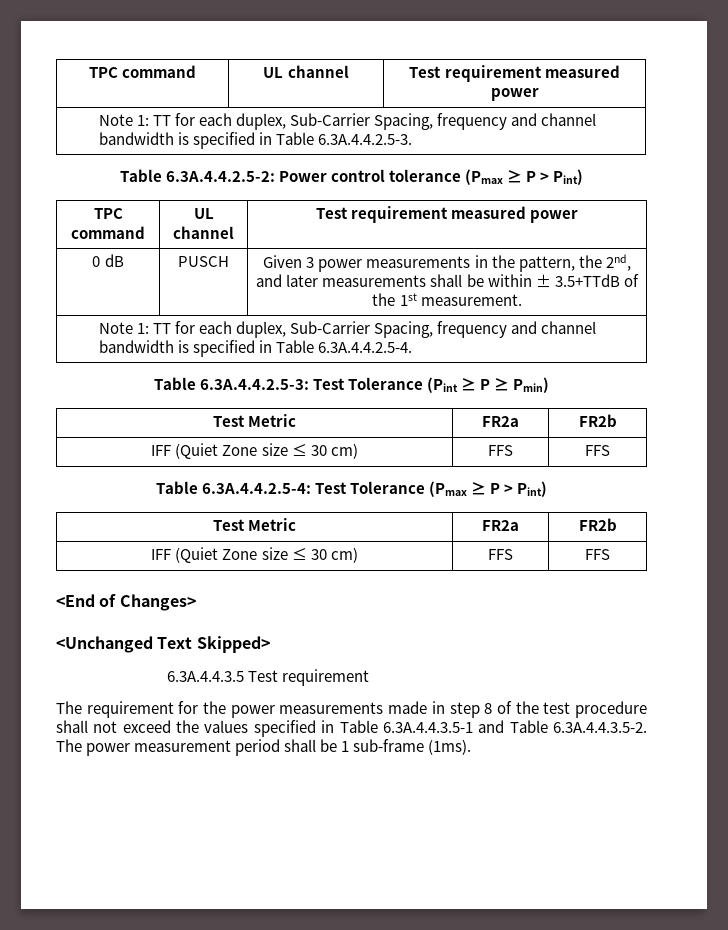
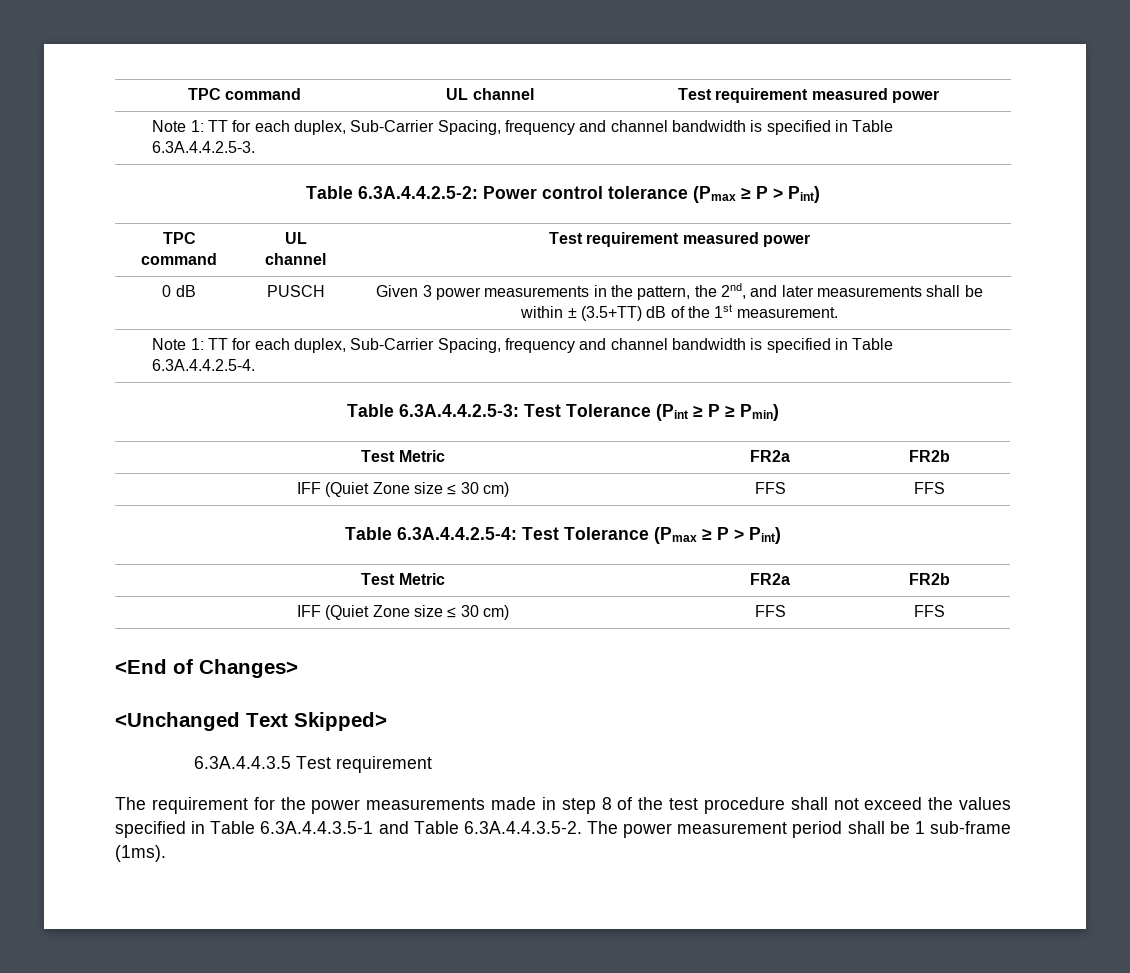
[554,274,620,287] 3.5+TTdB -> [581,306,667,321] (3.5+TT) dB

